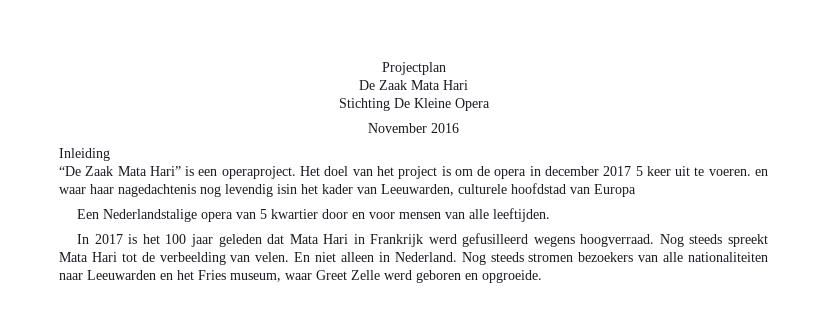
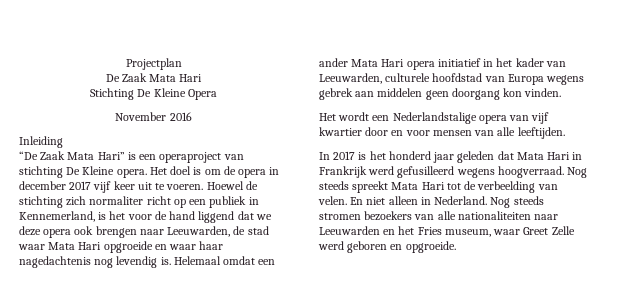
[221,166,438,179] operaproject. Het doel van het project -> [159,152,244,163] [19,166,192,178] operaproject van stichting De Kleine opera. Het doel
[635,166,643,176] 5 -> [93,181,112,193] vijf
(751, 172) none -> [206,181,258,190] [19,196,259,208] [19,211,272,223] [19,226,269,238] [18,241,153,253] Hoewel de stichting zich normaliter richt op een publiek in Kennemerland, is het voor de hand liggend dat we deze opera ook brengen naar Leeuwarden, de stad waar Mata Hari opgroeide
[277,184,297,194] isin -> [160,256,276,265] [319,58,494,70] is. Helemaal omdat een ander Mata Hari opera initiatief in
[77,209,100,219] // Een -> [546,75,585,85] [319,88,562,100] [319,112,390,121] wegens gebrek aan middelen geen doorgang kon vinden. // Het wordt een
[260,209,268,219] 5 -> [531,112,550,124] vijf
[165,234,187,244] 100 -> [388,151,431,160] honderd

